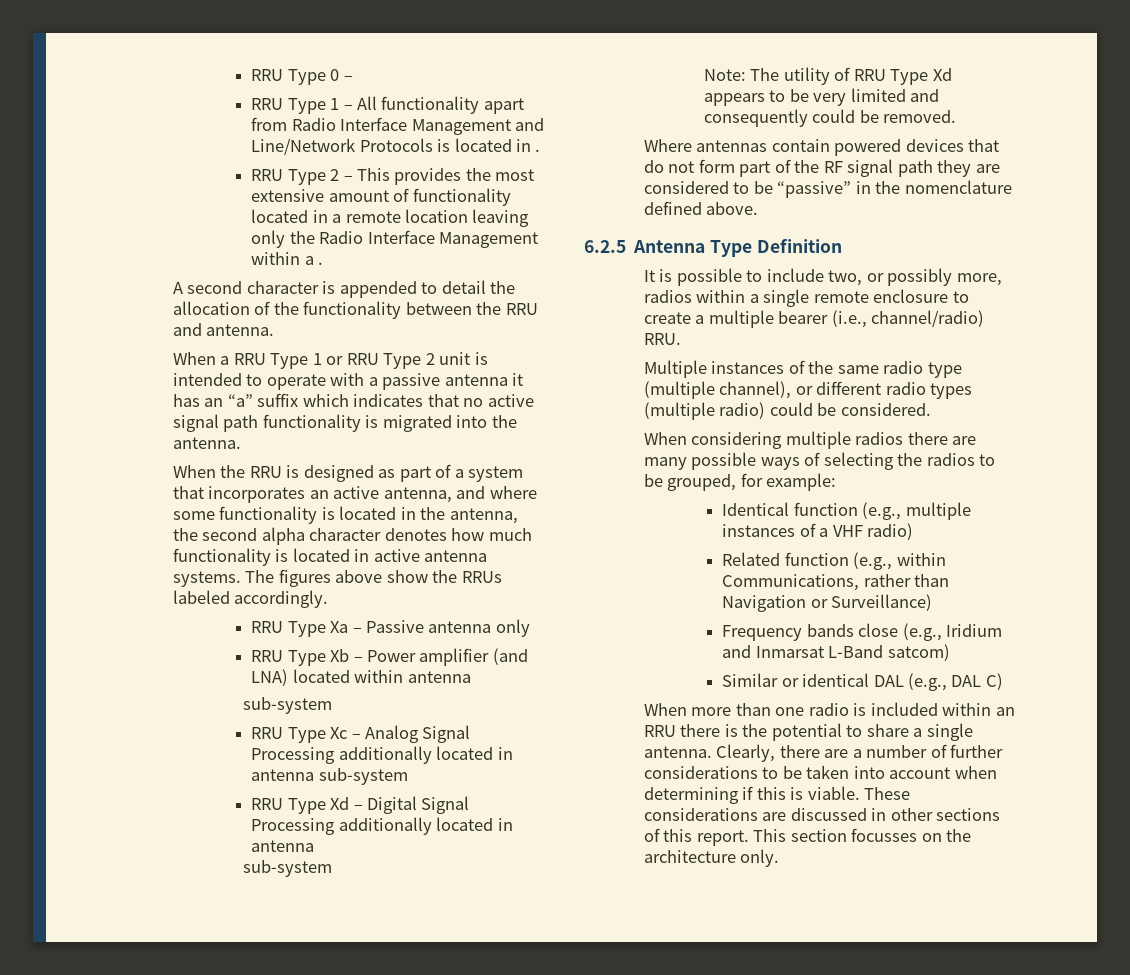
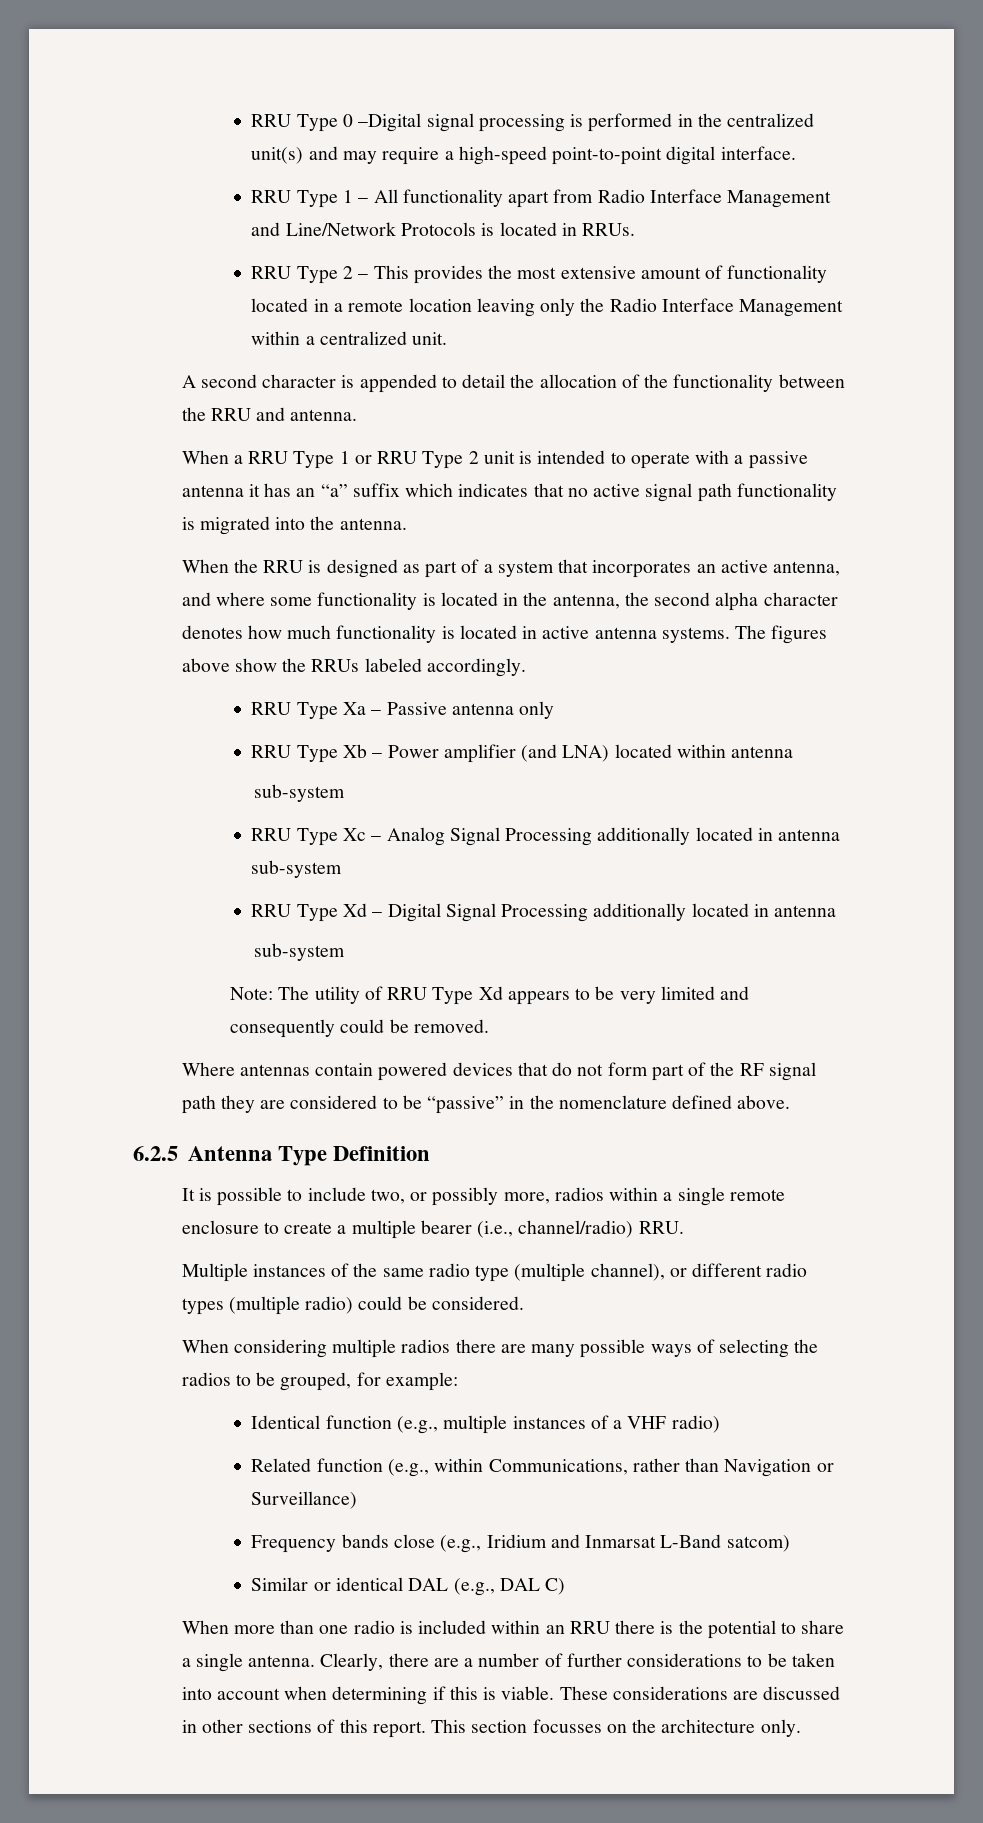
[343,75,353,81] – -> [358,113,815,132] [251,146,796,165] –Digital signal processing is performed in the centralized unit(s) and may require a high-speed point-to-point digital interface.
[535,149,541,152] . -> [582,223,636,236] RRUs.
[318,262,324,265] . -> [319,331,448,345] centralized unit.

